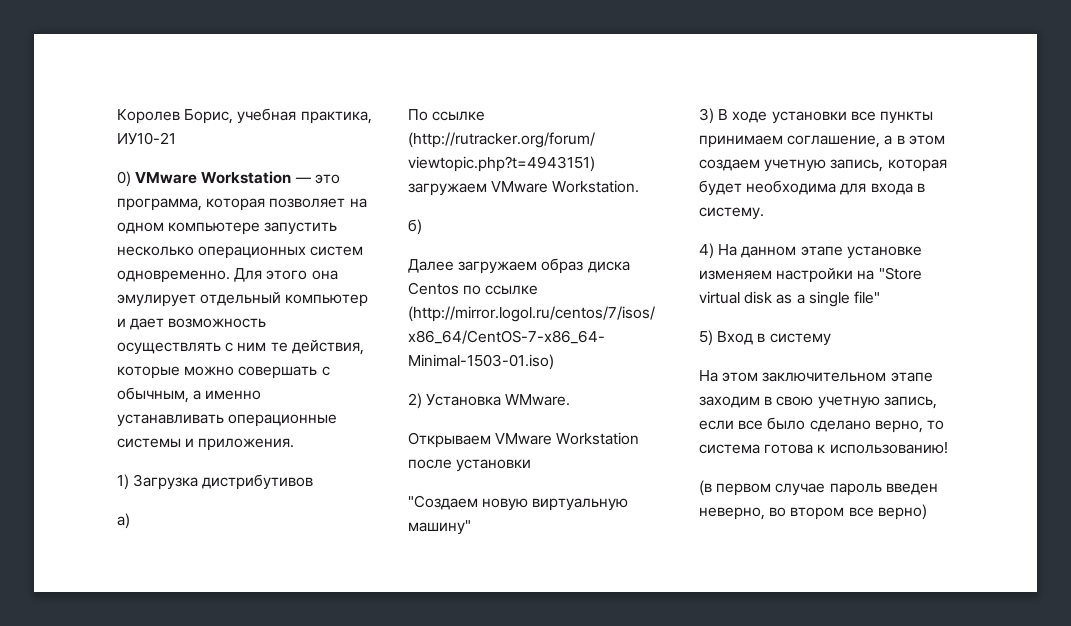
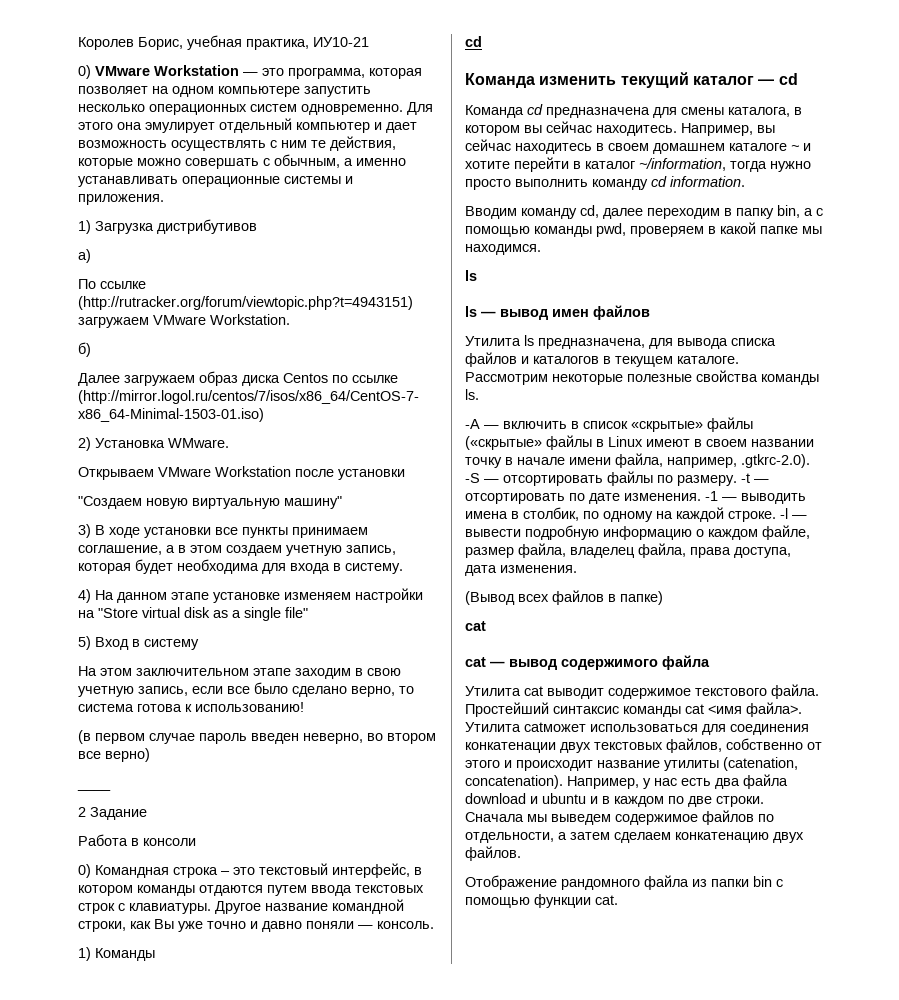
(927, 512) none -> [77,788,111,791] [78,807,147,820] [78,834,196,846] [78,863,422,878] [78,885,424,896] [78,899,404,914] [78,919,434,932] [78,947,155,961] [465,36,482,47] [465,72,798,88] [465,104,802,118] [465,121,775,136] [465,139,811,154] [465,157,811,172] [465,176,745,190] [465,205,823,219] [465,222,822,237] [465,244,541,255] [465,270,477,281] [465,305,650,320] [465,335,776,349] [465,352,739,367] [465,370,819,385] [465,389,479,400] [465,417,753,432] [465,435,814,450] [465,453,810,468] [465,471,769,486] [465,491,806,504] [465,507,807,522] [465,525,810,540] [465,543,791,558] [465,565,577,576] [465,590,663,605] [465,621,486,631] [465,655,710,670] [465,684,819,699] [465,702,802,717] [465,722,809,735] [465,738,822,753] [465,757,798,771] [465,774,788,789] [465,793,764,807] [465,810,774,825] [465,832,804,843] [465,846,521,861] [465,875,783,890] [465,894,618,908] // ____ // 2 Задание // Работа в консоли // 0) Командная строка – это текстовый интерфейс, в котором команды отдаются путем ввода текстовых строк с клавиатуры. Другое название командной строки, как Вы уже точно и давно поняли — консоль. // 1) Команды // cd // Команда изменить текущий каталог — cd // Команда cd предназначена для смены каталога, в котором вы сейчас находитесь. Например, вы сейчас находитесь в своем домашнем каталоге ~ и хотите перейти в каталог ~/information, тогда нужно просто выполнить команду cd information. // Вводим команду cd, далее переходим в папку bin, а с помощью команды pwd, проверяем в какой папке мы находимся. // ls // ls — вывод имен файлов // Утилита ls предназначена, для вывода списка файлов и каталогов в текущем каталоге. Рассмотрим некоторые полезные свойства команды ls. // -A — включить в список «скрытые» файлы («скрытые» файлы в Linux имеют в своем названии точку в начале имени файла, например, .gtkrc-2.0). -S — отсортировать файлы по размеру. -t — отсортировать по дате изменения. -1 — выводить имена в столбик, по одному на каждой строке. -l — вывести подробную информацию о каждом файле, размер файла, владелец файла, права доступа, дата изменения. // (Вывод всех файлов в папке) // cat // cat — вывод содержимого файла // Утилита cat выводит содержимое текстового файла. Простейший синтаксис команды cat <имя файла>. Утилита catможет использоваться для соединения конкатенации двух текстовых файлов, собственно от этого и происходит название утилиты (catenation, concatenation). Например, у нас есть два файла download и ubuntu и в каждом по две строки. Сначала мы выведем содержимое файлов по отдельности, а затем сделаем конкатенацию двух файлов. // Отображение рандомного файла из папки bin с помощью функции cat.

